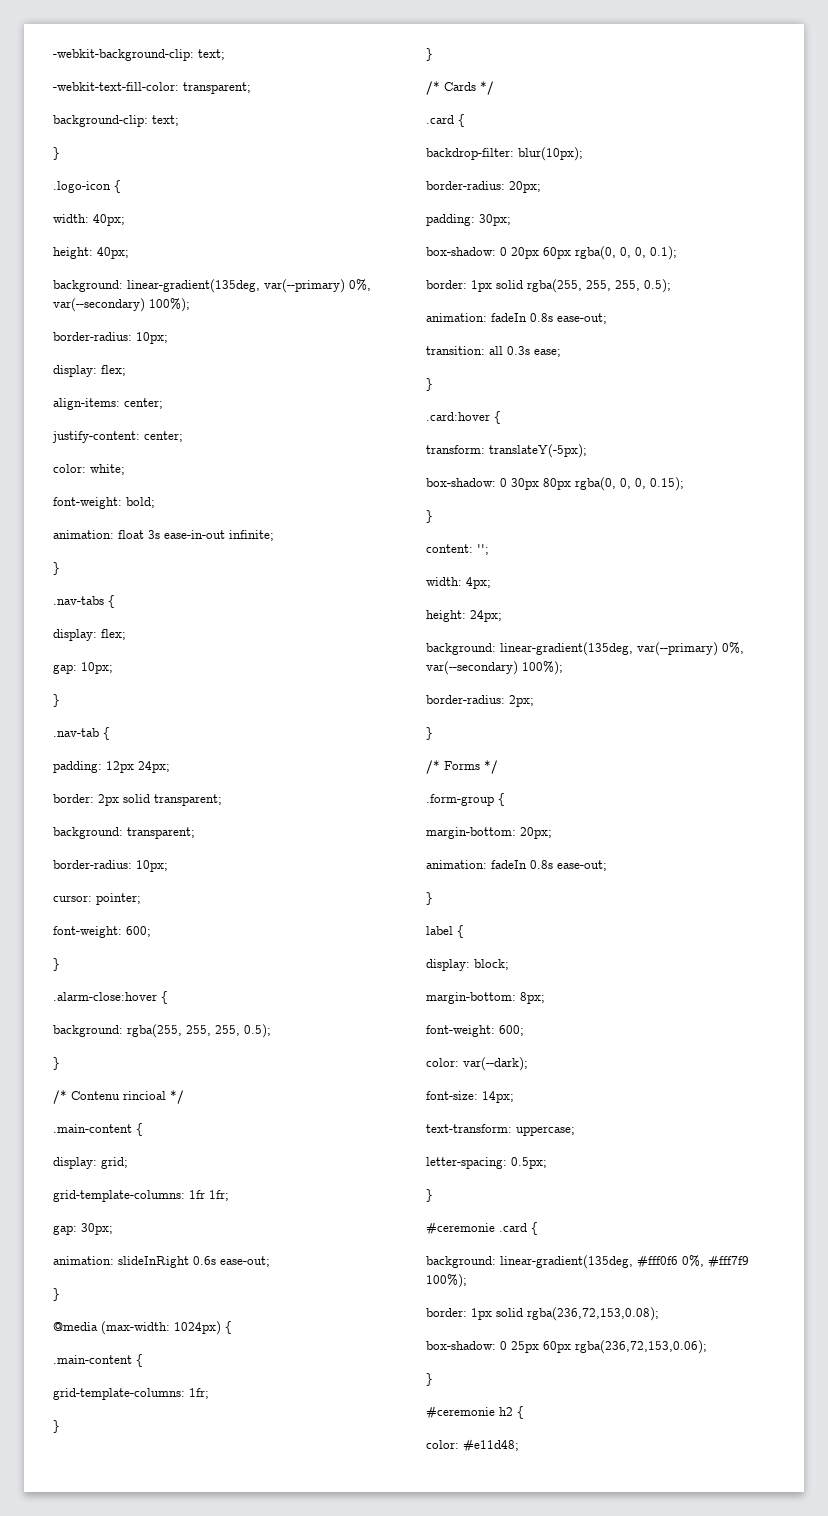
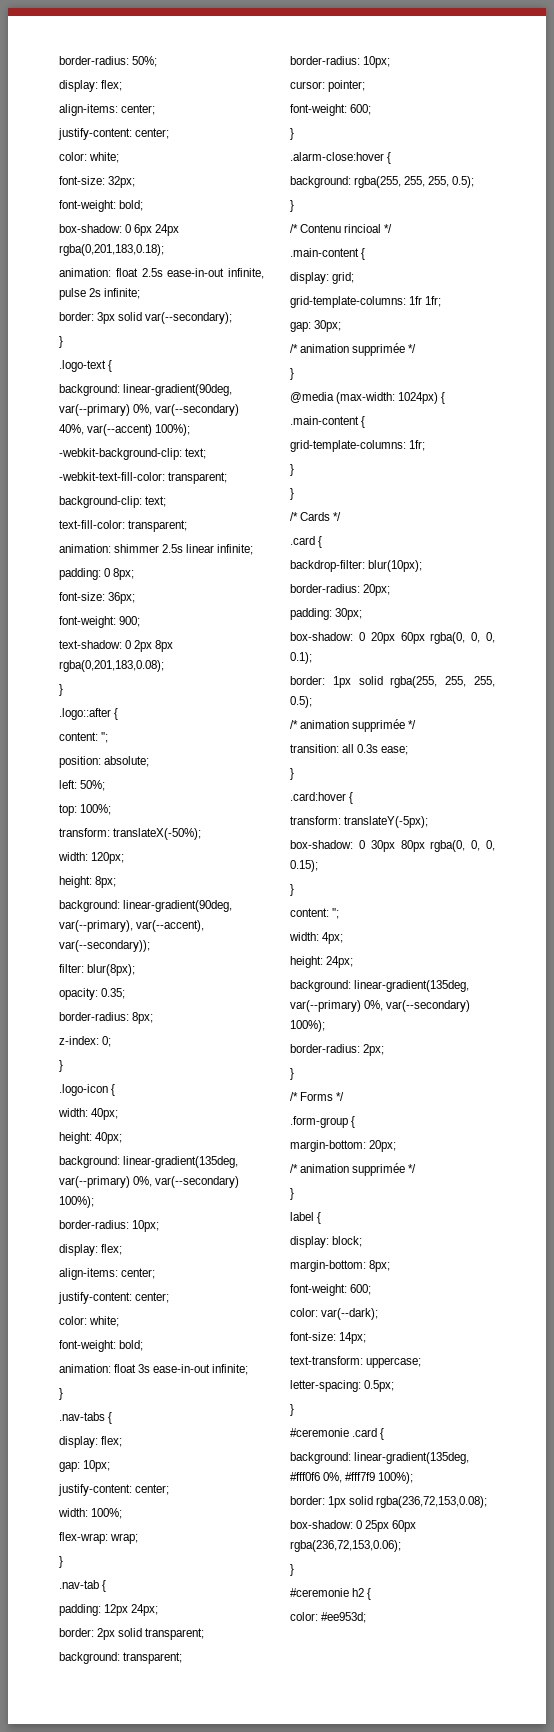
(53, 55) none -> [59,56,158,67] [59,80,123,92] [59,104,156,116] [58,128,170,140] [59,152,120,163] [59,176,136,188] [59,200,144,212] [59,224,180,236] [59,244,164,256] [59,268,264,279] [59,288,141,300] [59,312,233,324] [59,336,63,348] [59,360,113,372] [59,384,233,396] [59,404,240,416] [59,424,191,436] border-radius: 50%; // display: flex; // align-items: center; // justify-content: center; // color: white; // font-size: 32px; // font-weight: bold; // box-shadow: 0 6px 24px rgba(0,201,183,0.18); // animation: float 2.5s ease-in-out infinite, pulse 2s infinite; // border: 3px solid var(--secondary); // } // .logo-text { // background: linear-gradient(90deg, var(--primary) 0%, var(--secondary) 40%, var(--accent) 100%); //
(179, 120) none -> [59,520,188,532] [59,544,254,555] [59,568,135,580] [59,592,136,604] [59,616,141,628] [59,640,174,652] [59,660,164,672] [59,684,63,696] [59,708,119,720] [59,732,109,743] [59,756,150,768] [59,780,106,791] [59,804,112,816] [59,828,202,840] [58,852,125,864] [59,876,117,888] [59,900,233,912] [59,920,205,932] [59,940,150,952] [59,964,136,976] [59,988,126,1000] [59,1012,154,1024] [59,1036,112,1047] // text-fill-color: transparent; // animation: shimmer 2.5s linear infinite; // padding: 0 8px; // font-size: 36px; // font-weight: 900; // text-shadow: 0 2px 8px rgba(0,201,183,0.08); // } // .logo::after { // content: ''; // position: absolute; // left: 50%; // top: 100%; // transform: translateX(-50%); // width: 120px; // height: 8px; // background: linear-gradient(90deg, var(--primary), var(--accent), var(--secondary)); // filter: blur(8px); // opacity: 0.35; // border-radius: 8px; // z-index: 0;
(113, 668) none -> [58,1484,170,1496] [58,1508,123,1519] [59,1532,139,1544] // justify-content: center; // width: 100%; // flex-wrap: wrap;
[53,1256,270,1268] animation: slideInRight 0.6s ease-out; -> [290,343,417,356] /* animation supprimée */
[426,313,607,324] animation: fadeIn 0.8s ease-out; -> [290,719,417,732] /* animation supprimée */
[426,860,607,871] animation: fadeIn 0.8s ease-out; -> [290,1163,417,1176] /* animation supprimée */
[463,1439,519,1453] #e11d48; -> [321,1612,367,1623] #ee953d;

